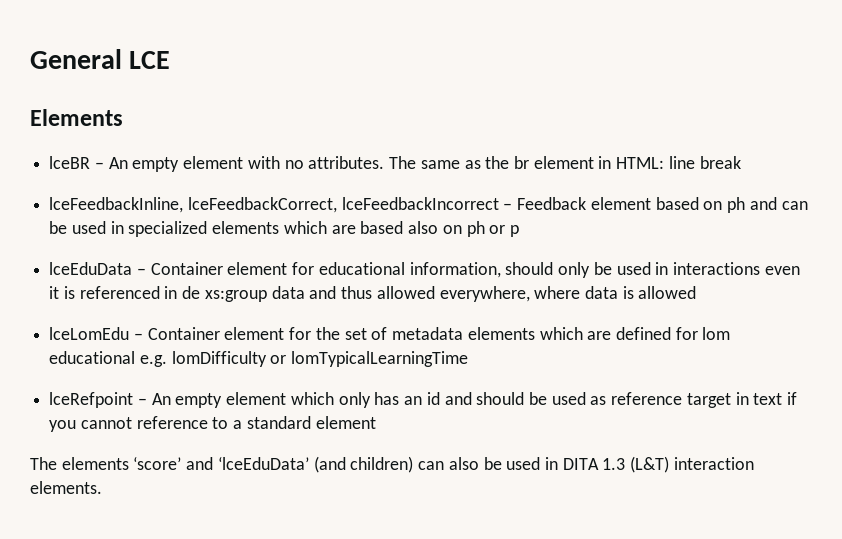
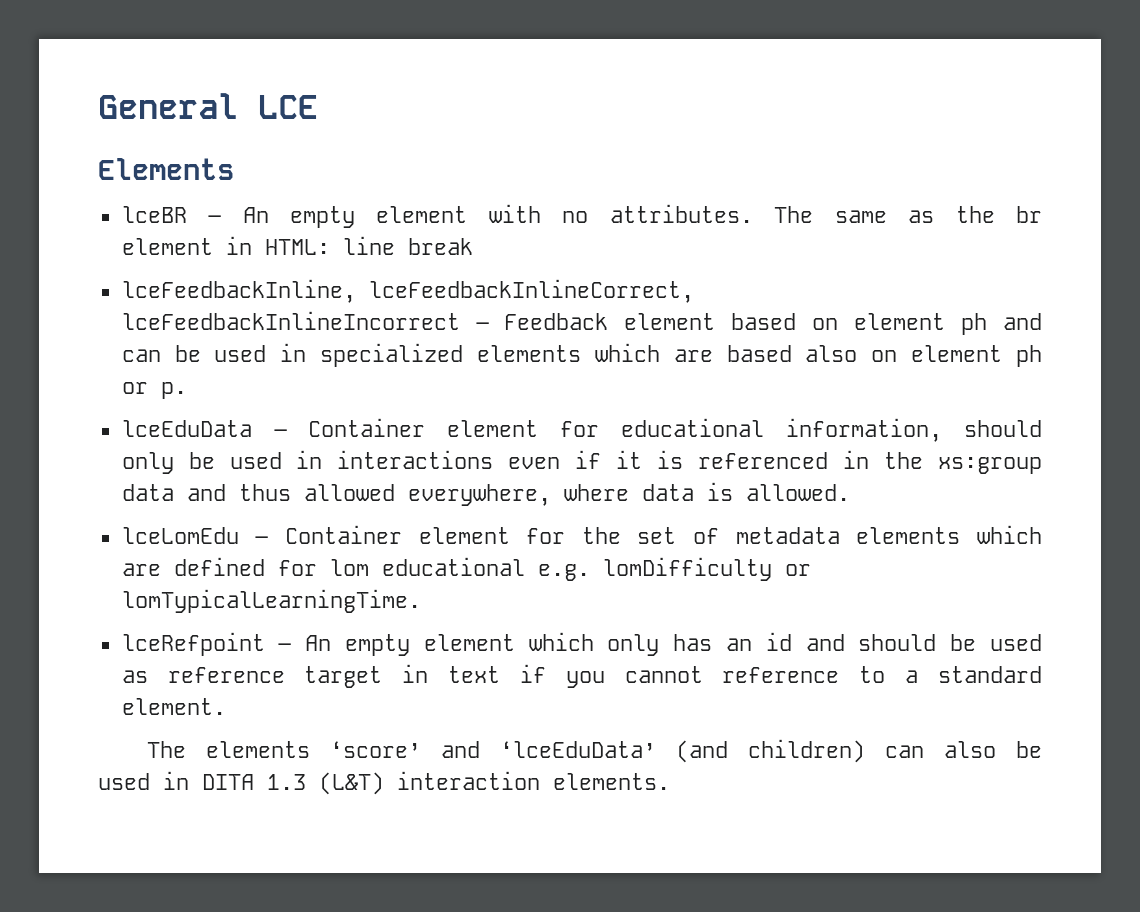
[187,197,499,213] lceFeedbackCorrect, lceFeedbackIncorrect -> [368,279,694,303] [121,311,460,330] lceFeedbackInlineCorrect, lceFeedbackInlineIncorrect
(723, 205) none -> [854,313,946,330] element
(462, 229) none -> [911,345,1003,362] element
[509,225,519,237] p -> [160,382,187,399] p.
(800, 270) none -> [575,450,602,469] if
[182,286,201,299] de -> [884,452,924,469] the
[638,286,697,299] allowed -> [745,484,850,501] allowed.
[291,351,469,367] lomTypicalLearningTime -> [121,589,421,613] lomTypicalLearningTime.
[315,416,376,429] element -> [121,698,226,715] element.

